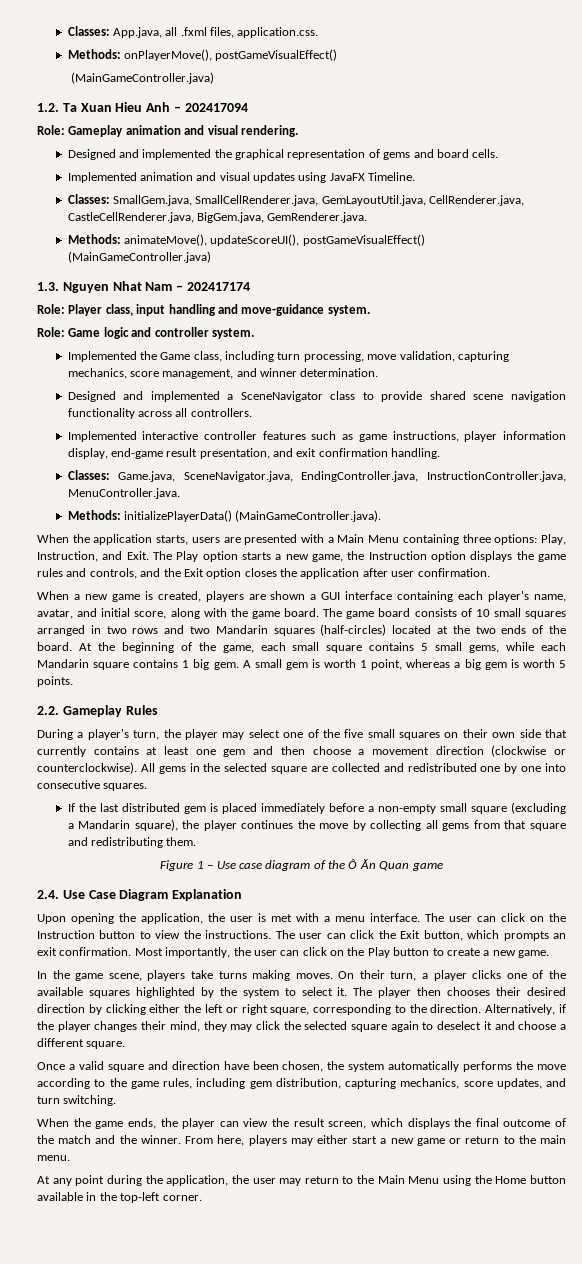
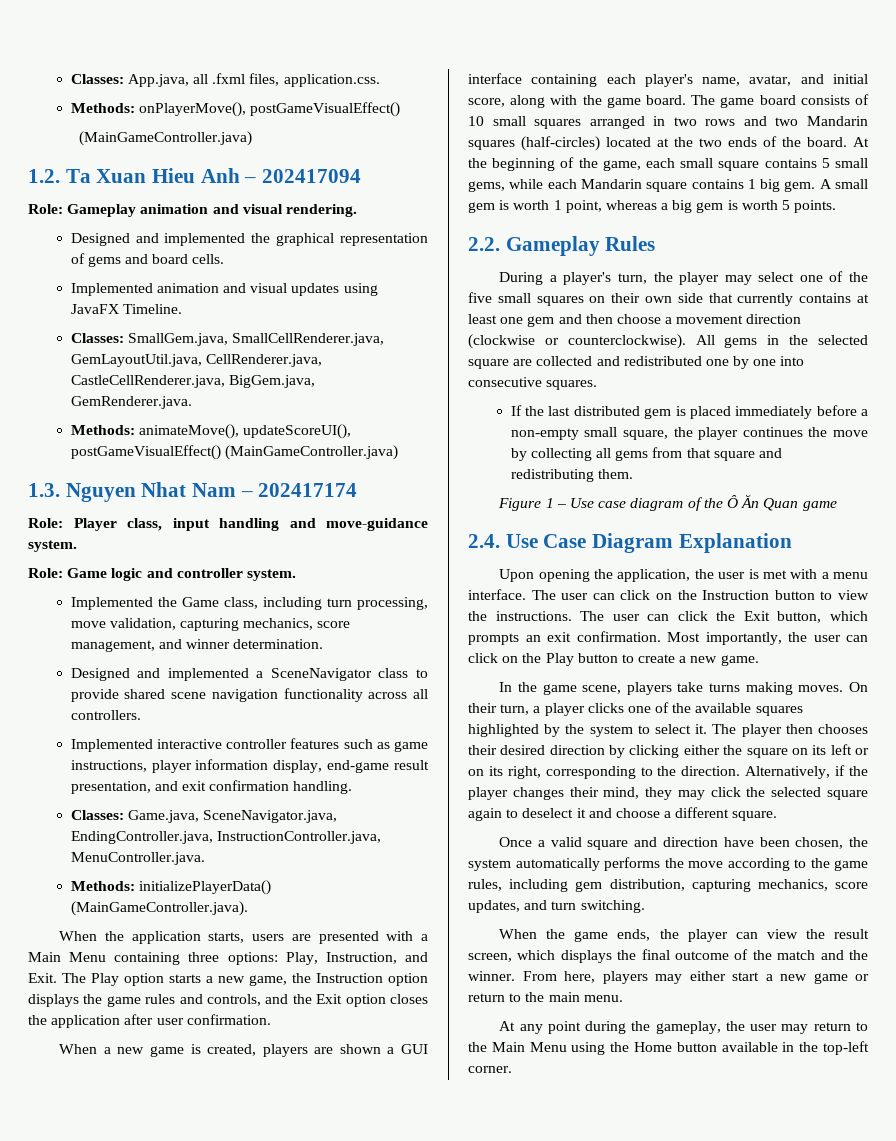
[470,802,566,814] [67,819,178,831] square (excluding a Mandarin square), -> [622,430,668,440] square,
[204,1004,310,1015] left or right square, -> [746,744,870,758] [468,766,541,779] square on its left or on its right,
[166,1175,229,1186] application, -> [655,1021,721,1034] gameplay,

